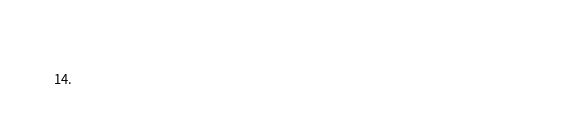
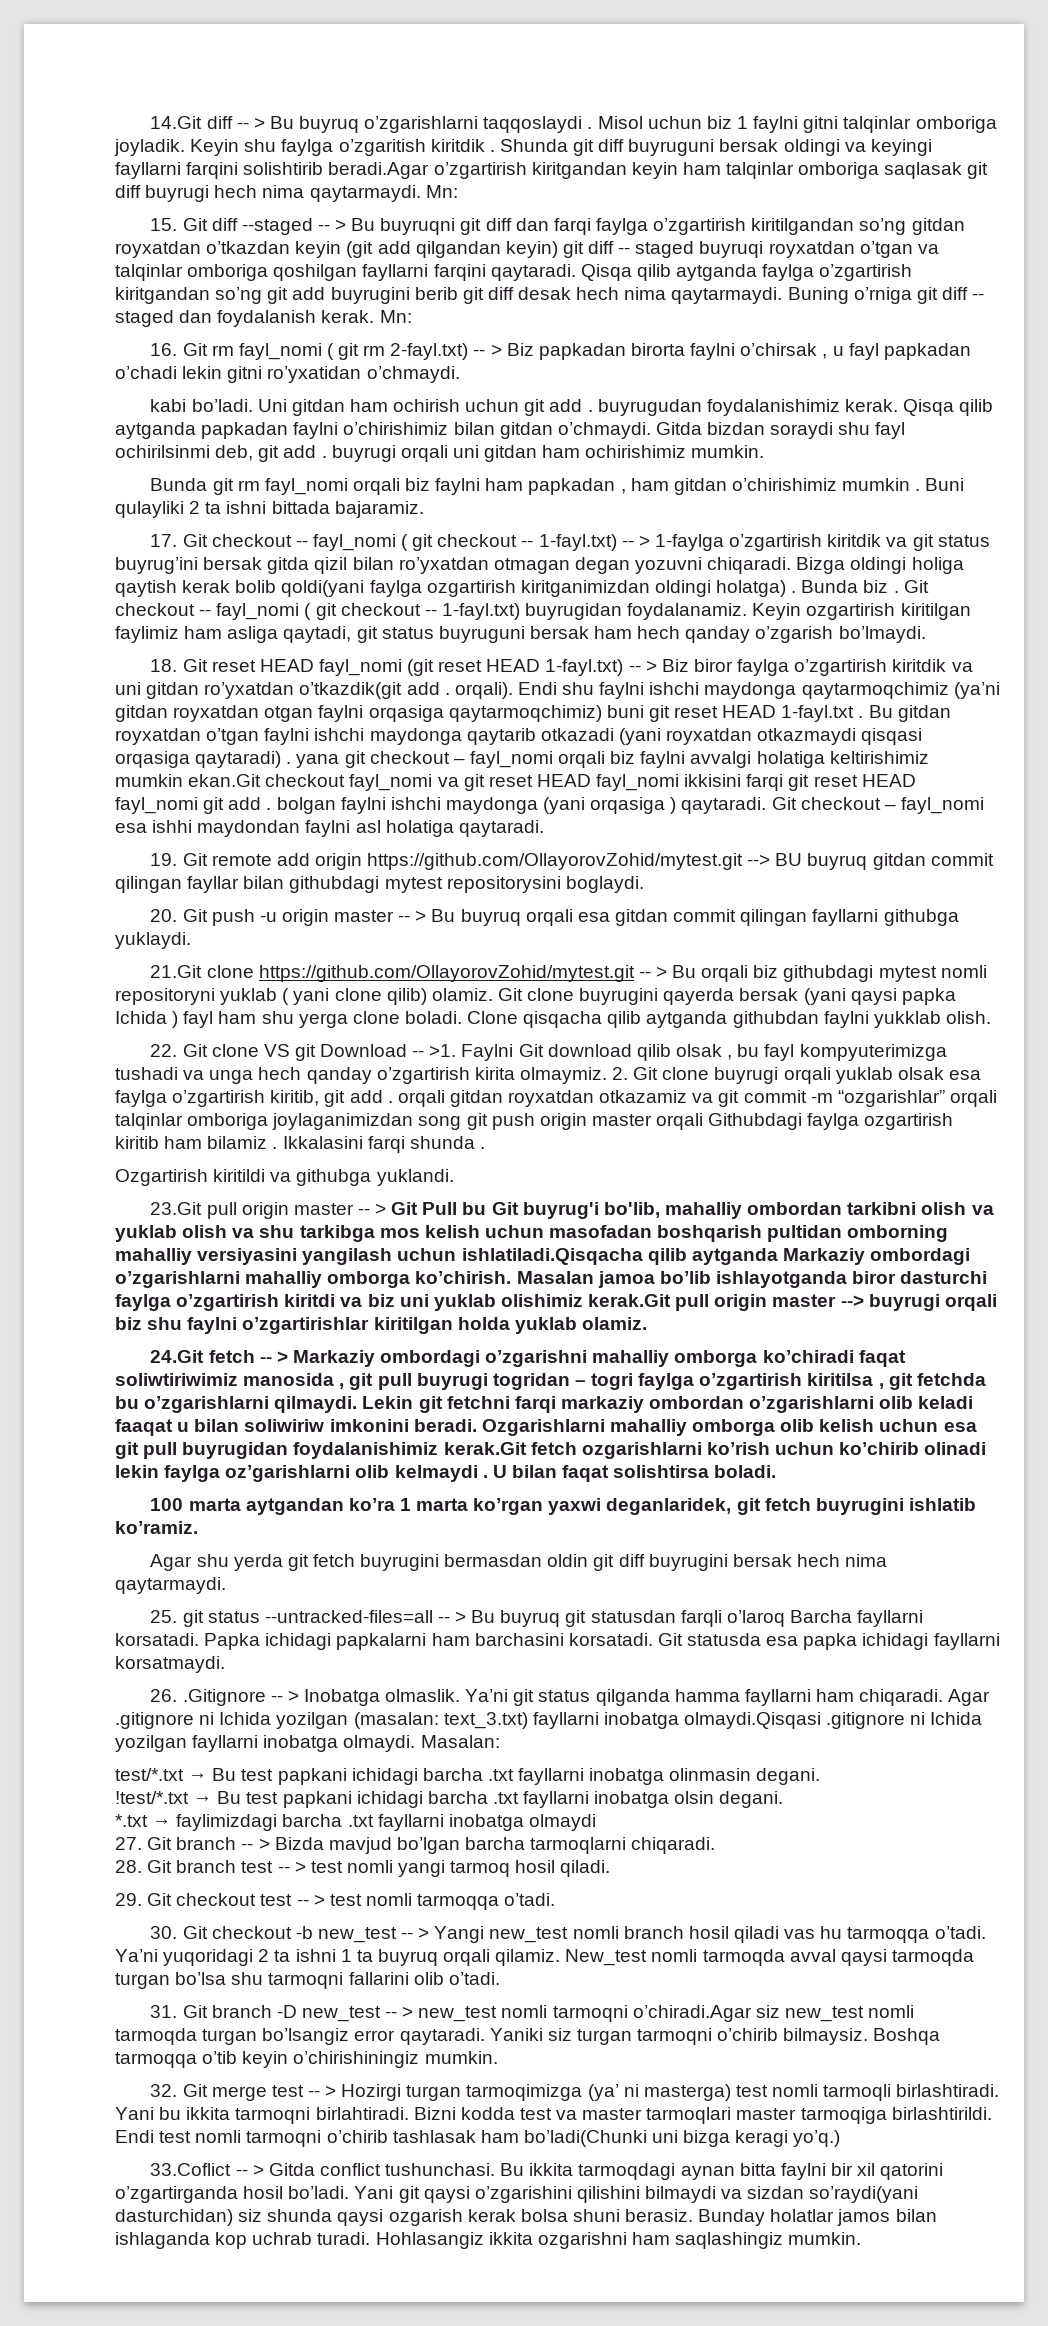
[54,74,72,84] 14. -> [150,116,997,133] [114,139,932,156] [115,162,989,179] [115,185,458,202] [150,218,965,235] [115,241,939,258] [115,264,913,281] [115,287,985,304] [115,310,412,327] [150,343,971,360] [115,366,460,383] [150,399,994,416] [115,422,906,439] [115,445,765,462] [150,478,965,495] [115,501,424,518] [150,534,990,551] [115,557,964,574] [115,580,929,597] [115,603,971,620] [115,626,926,643] [150,659,973,676] [115,682,1000,699] [115,705,951,722] [115,728,923,745] [115,751,929,768] [115,774,916,791] [115,797,984,814] [115,820,544,837] [150,853,994,870] [115,876,644,893] [150,909,959,926] [115,932,191,949] [150,965,987,982] [115,988,956,1005] [115,1011,991,1028] [150,1044,947,1061] [115,1067,981,1084] [115,1090,997,1107] [115,1113,954,1130] [115,1136,485,1153] [115,1169,454,1186] [150,1202,994,1219] [115,1225,949,1242] [115,1248,971,1265] [115,1271,988,1288] [115,1294,997,1311] [115,1317,647,1334] [150,1350,906,1367] [115,1373,986,1390] [115,1396,974,1413] [115,1419,977,1436] [115,1442,987,1459] [115,1465,777,1482] [150,1498,976,1515] [115,1521,198,1534] [150,1554,888,1571] [115,1577,226,1594] [150,1610,924,1627] [115,1633,1000,1650] [115,1656,225,1673] [150,1689,991,1706] [115,1712,983,1729] [115,1735,500,1752] [115,1768,821,1785] [115,1791,784,1808] [115,1814,596,1831] [115,1837,716,1854] [115,1860,611,1877] [115,1893,556,1910] [150,1926,986,1943] [115,1949,974,1966] [115,1972,500,1989] [150,2005,915,2022] [115,2028,941,2045] [115,2051,498,2068] [150,2084,1000,2101] [115,2107,992,2124] [115,2130,841,2147] [150,2163,944,2180] [115,2186,919,2203] [115,2209,937,2226] [115,2232,862,2249] 14.Git diff -- > Bu buyruq o’zgarishlarni taqqoslaydi . Misol uchun biz 1 faylni gitni talqinlar omboriga joyladik. Keyin shu faylga o’zgaritish kiritdik . Shunda git diff buyruguni bersak oldingi va keyingi fayllarni farqini solishtirib beradi.Agar o’zgartirish kiritgandan keyin ham talqinlar omboriga saqlasak git diff buyrugi hech nima qaytarmaydi. Mn: // 15. Git diff --staged -- > Bu buyruqni git diff dan farqi faylga o’zgartirish kiritilgandan so’ng gitdan royxatdan o’tkazdan keyin (git add qilgandan keyin) git diff -- staged buyruqi royxatdan o’tgan va talqinlar omboriga qoshilgan fayllarni farqini qaytaradi. Qisqa qilib aytganda faylga o’zgartirish kiritgandan so’ng git add buyrugini berib git diff desak hech nima qaytarmaydi. Buning o’rniga git diff -- staged dan foydalanish kerak. Mn: // 16. Git rm fayl_nomi ( git rm 2-fayl.txt) -- > Biz papkadan birorta faylni o’chirsak , u fayl papkadan o’chadi lekin gitni ro’yxatidan o’chmaydi. // kabi bo’ladi. Uni gitdan ham ochirish uchun git add . buyrugudan foydalanishimiz kerak. Qisqa qilib aytganda papkadan faylni o’chirishimiz bilan gitdan o’chmaydi. Gitda bizdan soraydi shu fayl ochirilsinmi deb, git add . buyrugi orqali uni gitdan ham ochirishimiz mumkin. // Bunda git rm fayl_nomi orqali biz faylni ham papkadan , ham gitdan o’chirishimiz mumkin . Buni qulayliki 2 ta ishni bittada bajaramiz. // 17. Git checkout -- fayl_nomi ( git checkout -- 1-fayl.txt) -- > 1-faylga o’zgartirish kiritdik va git status buyrug’ini bersak gitda qizil bilan ro’yxatdan otmagan degan yozuvni chiqaradi. Bizga oldingi holiga qaytish kerak bolib qoldi(yani faylga ozgartirish kiritganimizdan oldingi holatga) . Bunda biz . Git checkout -- fayl_nomi ( git checkout -- 1-fayl.txt) buyrugidan foydalanamiz. Keyin ozgartirish kiritilgan faylimiz ham asliga qaytadi, git status buyruguni bersak ham hech qanday o’zgarish bo’lmaydi. // 18. Git reset HEAD fayl_nomi (git reset HEAD 1-fayl.txt) -- > Biz biror faylga o’zgartirish kiritdik va uni gitdan ro’yxatdan o’tkazdik(git add . orqali). Endi shu faylni ishchi maydonga qaytarmoqchimiz (ya’ni gitdan royxatdan otgan faylni orqasiga qaytarmoqchimiz) buni git reset HEAD 1-fayl.txt . Bu gitdan royxatdan o’tgan faylni ishchi maydonga qaytarib otkazadi (yani royxatdan otkazmaydi qisqasi orqasiga qaytaradi) . yana git checkout – fayl_nomi orqali biz faylni avvalgi holatiga keltirishimiz mumkin ekan.Git checkout fayl_nomi va git reset HEAD fayl_nomi ikkisini farqi git reset HEAD fayl_nomi git add . bolgan faylni ishchi maydonga (yani orqasiga ) qaytaradi. Git checkout – fayl_nomi esa ishhi maydondan faylni asl holatiga qaytaradi. // 19. Git remote add origin https://github.com/OllayorovZohid/mytest.git --> BU buyruq gitdan commit qilingan fayllar bilan githubdagi mytest repositorysini boglaydi. // 20. Git push -u origin master -- > Bu buyruq orqali esa gitdan commit qilingan fayllarni githubga yuklaydi. // 21.Git clone https://github.com/OllayorovZohid/mytest.git -- > Bu orqali biz githubdagi mytest nomli repositoryni yuklab ( yani clone qilib) olamiz. Git clone buyrugini qayerda bersak (yani qaysi papka Ichida ) fayl ham shu yerga clone boladi. Clone qisqacha qilib aytganda githubdan faylni yukklab olish. // 22. Git clone VS git Download -- >1. Faylni Git download qilib olsak , bu fayl kompyuterimizga tushadi va unga hech qanday o’zgartirish kirita olmaymiz. 2. Git clone buyrugi orqali yuklab olsak esa faylga o’zgartirish kiritib, git add . orqali gitdan royxatdan otkazamiz va git commit -m “ozgarishlar” orqali talqinlar omboriga joylaganimizdan song git push origin master orqali Githubdagi faylga ozgartirish kiritib ham bilamiz . Ikkalasini farqi shunda . // Ozgartirish kiritildi va githubga yuklandi. // 23.Git pull origin master -- > Git Pull bu Git buyrug'i bo'lib, mahalliy ombordan tarkibni olish va yuklab olish va shu tarkibga mos kelish uchun masofadan boshqarish pultidan omborning mahalliy versiyasini yangilash uchun ishlatiladi.Qisqacha qilib aytganda Markaziy ombordagi o’zgarishlarni mahalliy omborga ko’chirish. Masalan jamoa bo’lib ishlayotganda biror dasturchi faylga o’zgartirish kiritdi va biz uni yuklab olishimiz kerak.Git pull origin master --> buyrugi orqali biz shu faylni o’zgartirishlar kiritilgan holda yuklab olamiz. // 24.Git fetch -- > Markaziy ombordagi o’zgarishni mahalliy omborga ko’chiradi faqat soliwtiriwimiz manosida , git pull buyrugi togridan – togri faylga o’zgartirish kiritilsa , git fetchda bu o’zgarishlarni qilmaydi. Lekin git fetchni farqi markaziy ombordan o’zgarishlarni olib keladi faaqat u bilan soliwiriw imkonini beradi. Ozgarishlarni mahalliy omborga olib kelish uchun esa git pull buyrugidan foydalanishimiz kerak.Git fetch ozgarishlarni ko’rish uchun ko’chirib olinadi lekin faylga oz’garishlarni olib kelmaydi . U bilan faqat solishtirsa boladi. // 100 marta aytgandan ko’ra 1 marta ko’rgan yaxwi deganlaridek, git fetch buyrugini ishlatib ko’ramiz. // Agar shu yerda git fetch buyrugini bermasdan oldin git diff buyrugini bersak hech nima qaytarmaydi. // 25. git status --untracked-files=all -- > Bu buyruq git statusdan farqli o’laroq Barcha fayllarni korsatadi. Papka ichidagi papkalarni ham barchasini korsatadi. Git statusda esa papka ichidagi fayllarni korsatmaydi. // 26. .Gitignore -- > Inobatga olmaslik. Ya’ni git status qilganda hamma fayllarni ham chiqaradi. Agar .gitignore ni Ichida yozilgan (masalan: text_3.txt) fayllarni inobatga olmaydi.Qisqasi .gitignore ni Ichida yozilgan fayllarni inobatga olmaydi. Masalan: // test/*.txt → Bu test papkani ichidagi barcha .txt fayllarni inobatga olinmasin degani. // !test/*.txt → Bu test papkani ichidagi barcha .txt fayllarni inobatga olsin degani. // *.txt → faylimizdagi barcha .txt fayllarni inobatga olmaydi // 27. Git branch -- > Bizda mavjud bo’lgan barcha tarmoqlarni chiqaradi. // 28. Git branch test -- > test nomli yangi tarmoq hosil qiladi. // 29. Git checkout test -- > test nomli tarmoqqa o’tadi. // 30. Git checkout -b new_test -- > Yangi new_test nomli branch hosil qiladi vas hu tarmoqqa o’tadi. Ya’ni yuqoridagi 2 ta ishni 1 ta buyruq orqali qilamiz. New_test nomli tarmoqda avval qaysi tarmoqda turgan bo’lsa shu tarmoqni fallarini olib o’tadi. // 31. Git branch -D new_test -- > new_test nomli tarmoqni o’chiradi.Agar siz new_test nomli tarmoqda turgan bo’lsangiz error qaytaradi. Yaniki siz turgan tarmoqni o’chirib bilmaysiz. Boshqa tarmoqqa o’tib keyin o’chirishiningiz mumkin. // 32. Git merge test -- > Hozirgi turgan tarmoqimizga (ya’ ni masterga) test nomli tarmoqli birlashtiradi. Yani bu ikkita tarmoqni birlahtiradi. Bizni kodda test va master tarmoqlari master tarmoqiga birlashtirildi. Endi test nomli tarmoqni o’chirib tashlasak ham bo’ladi(Chunki uni bizga keragi yo’q.) // 33.Coflict -- > Gitda conflict tushunchasi. Bu ikkita tarmoqdagi aynan bitta faylni bir xil qatorini o’zgartirganda hosil bo’ladi. Yani git qaysi o’zgarishini qilishini bilmaydi va sizdan so’raydi(yani dasturchidan) siz shunda qaysi ozgarish kerak bolsa shuni berasiz. Bunday holatlar jamos bilan ishlaganda kop uchrab turadi. Hohlasangiz ikkita ozgarishni ham saqlashingiz mumkin.

